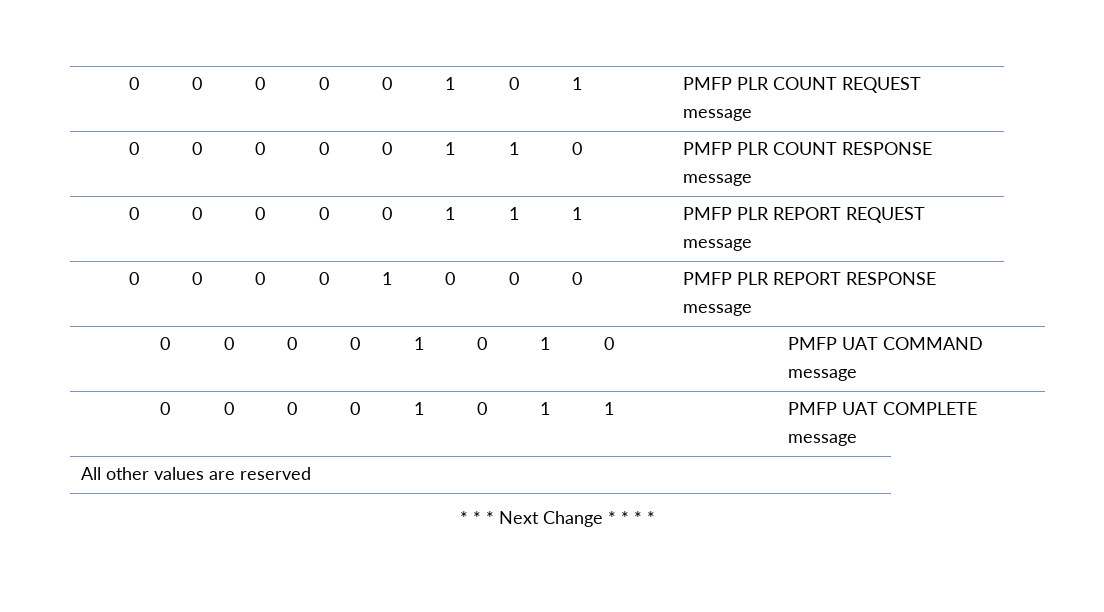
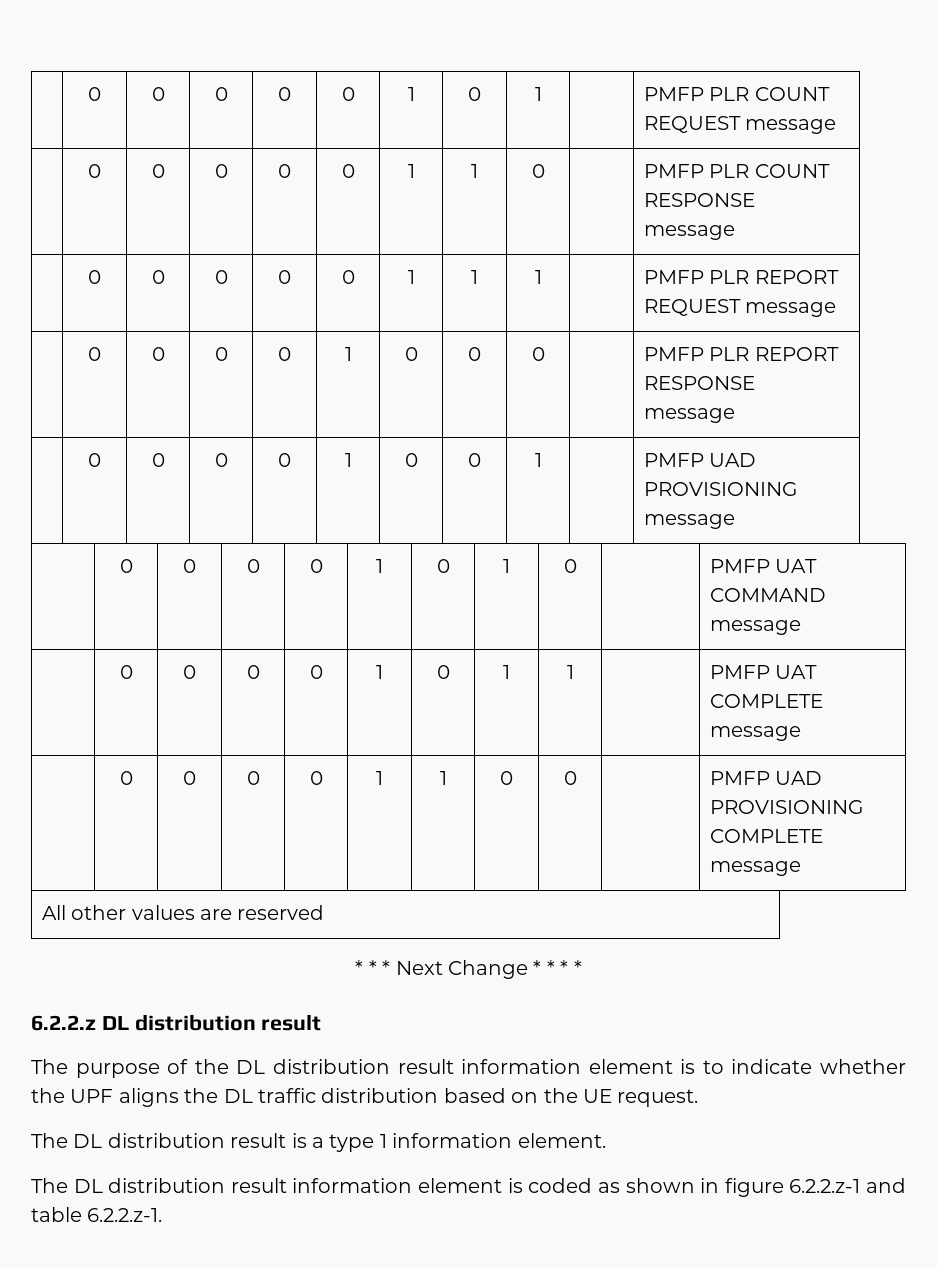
(753, 310) none -> [88,453,101,467] [151,453,165,467] [214,453,228,467] [278,453,291,467] [344,453,352,467] [404,453,418,467] [468,453,481,467] [534,453,542,467] [643,453,757,467] [643,482,797,496] [643,514,735,529] // | 0 | 0 | 0 | 0 | 1 | 0 | 0 | 1 | | PMFP UAD PROVISIONING message
(858, 440) none -> [119,771,133,785] [183,771,196,785] [246,771,260,785] [309,771,323,785] [376,771,383,785] [439,771,447,785] [500,771,513,785] [563,771,577,785] [709,771,823,785] [709,800,863,814] [709,829,823,843] [709,861,801,876] // | 0 | 0 | 0 | 0 | 1 | 1 | 0 | 0 | | PMFP UAD PROVISIONING COMPLETE message
(655, 517) none -> [31,1014,322,1031] [31,1059,907,1078] [31,1088,699,1107] [31,1133,606,1152] [31,1178,906,1197] [31,1207,163,1222] // 6.2.2.z DL distribution result // The purpose of the DL distribution result information element is to indicate whether the UPF aligns the DL traffic distribution based on the UE request. // The DL distribution result is a type 1 information element. // The DL distribution result information element is coded as shown in figure 6.2.2.z-1 and table 6.2.2.z-1.

